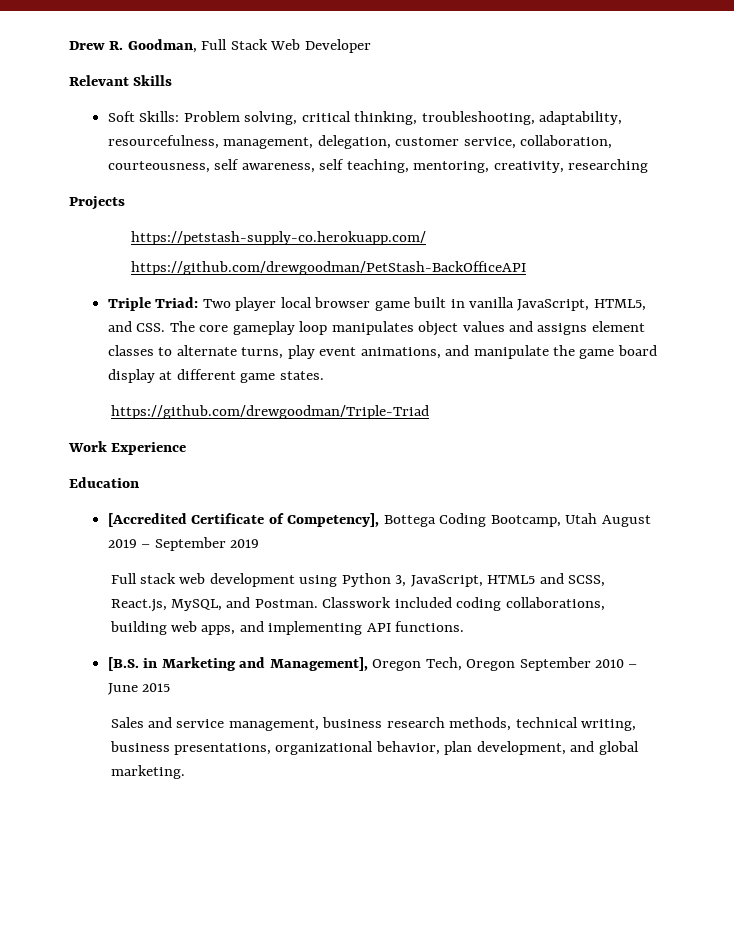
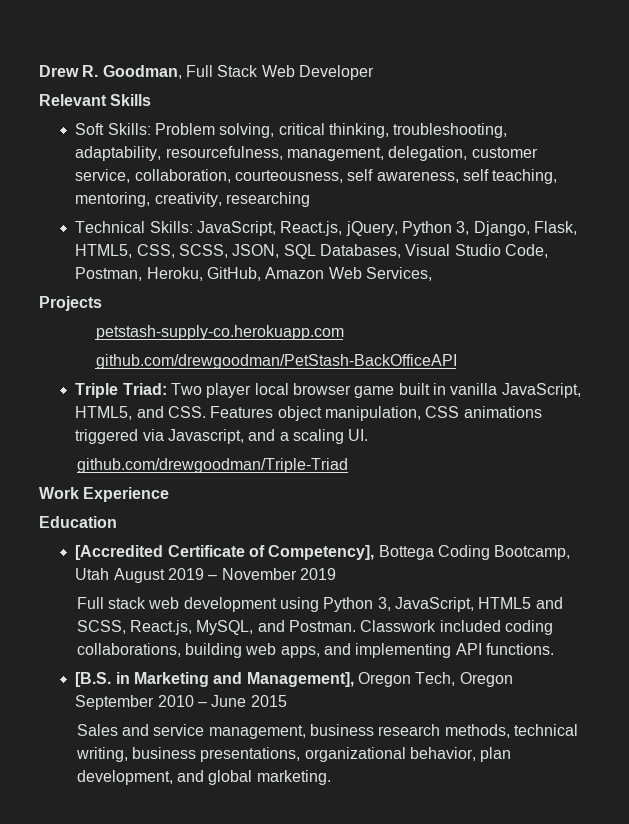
(649, 166) none -> [75,221,577,236] [75,244,548,259] [75,267,433,281] // Technical Skills: JavaScript, React.js, jQuery, Python 3, Django, Flask, HTML5, CSS, SCSS, JSON, SQL Databases, Visual Studio Code, Postman, Heroku, GitHub, Amazon Web Services,
[131,231,427,245] [131,261,527,275] https://petstash-supply-co.herokuapp.com/ // https://github.com/drewgoodman/PetStash-BackOfficeAPI -> [95,325,344,340] [95,354,457,369] petstash-supply-co.herokuapp.com // github.com/drewgoodman/PetStash-BackOfficeAPI
[169,321,645,336] [107,345,657,359] [107,369,324,383] [110,405,429,419] The core gameplay loop manipulates object values and assigns element classes to alternate turns, play event animations, and manipulate the game board display at different game states. // https://github.com/drewgoodman/Triple-Triad -> [210,406,542,421] [75,429,369,444] [76,458,348,473] Features object manipulation, CSS animations triggered via Javascript, and a scaling UI. // github.com/drewgoodman/Triple-Triad
[154,537,226,551] September -> [221,568,297,580] November

